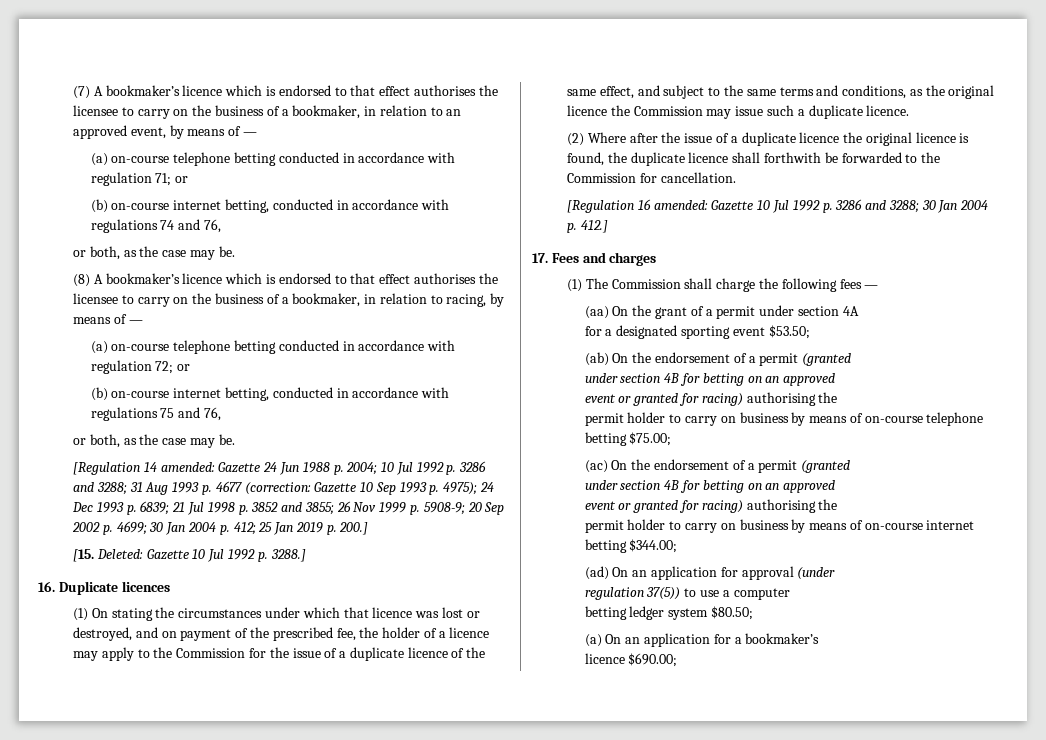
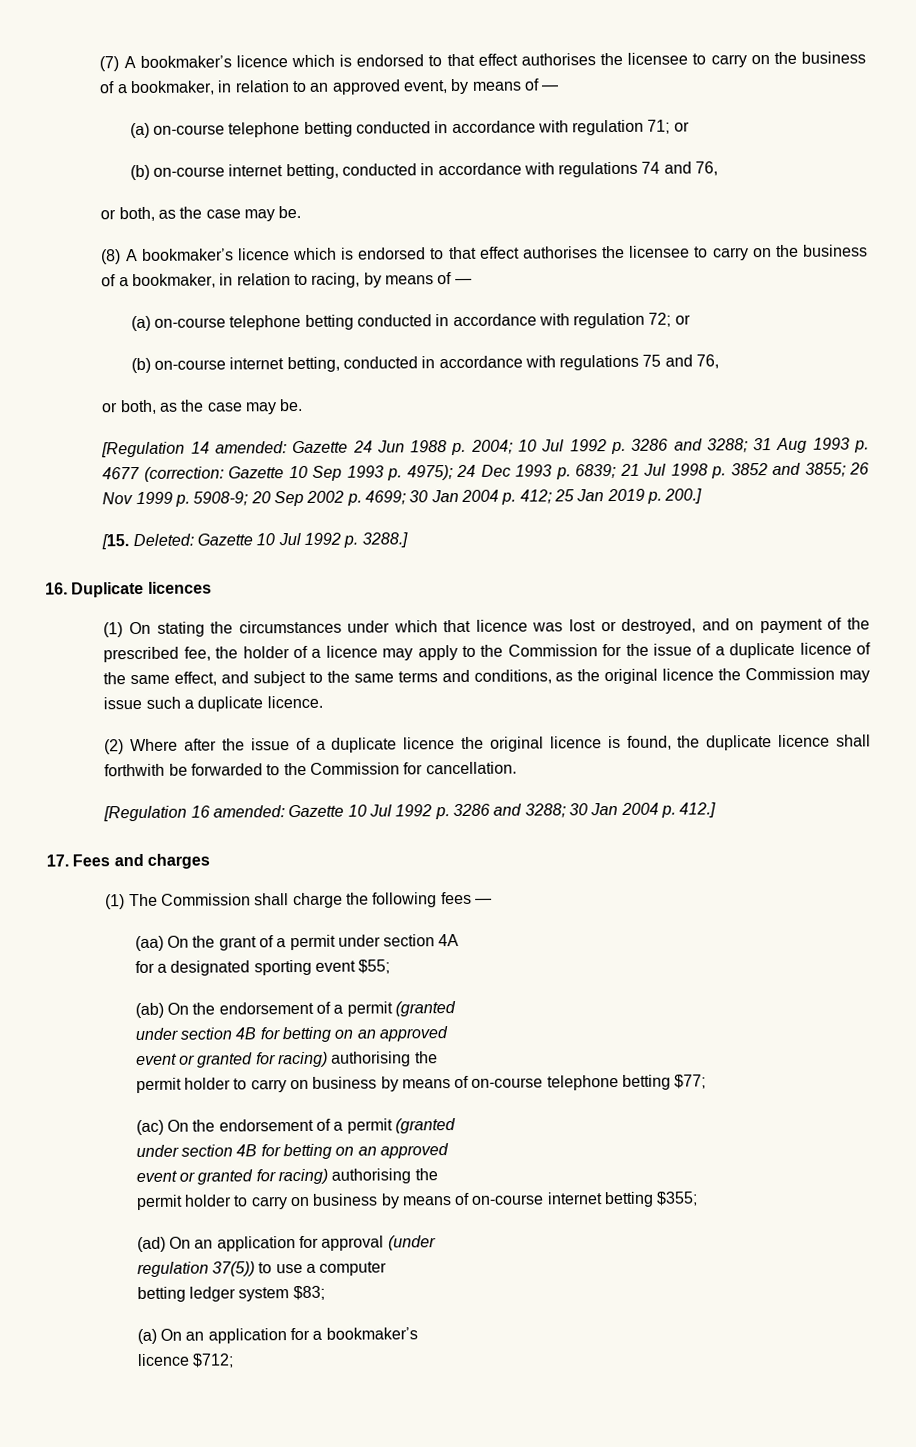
[768,325,810,339] $53.50; -> [358,959,391,974] $55;
[629,432,672,446] $75.00; -> [674,1074,707,1089] $77;
[629,539,678,553] $344.00; -> [656,1191,699,1206] $355;
[711,606,754,620] $80.50; -> [292,1285,325,1301] $83;
[628,653,678,667] $690.00; -> [191,1353,234,1368] $712;

